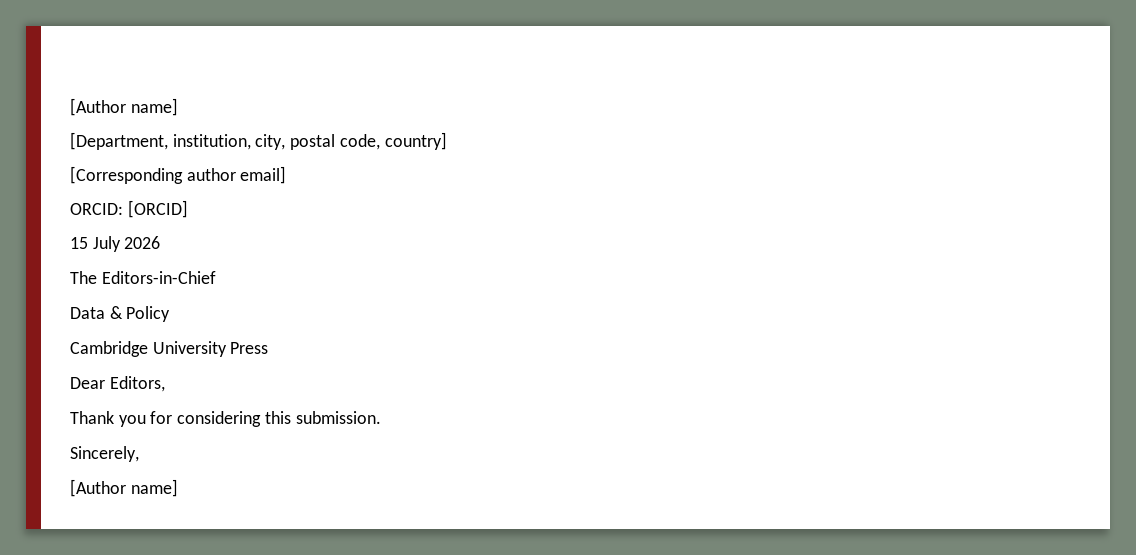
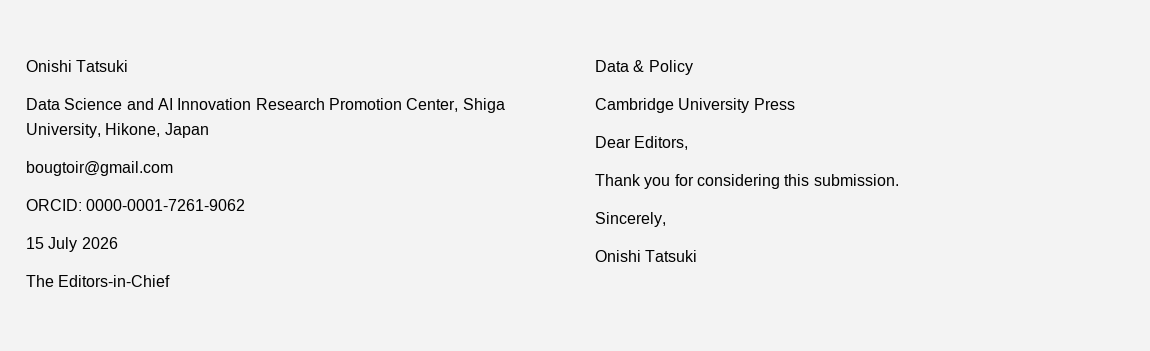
[70,98,178,116] [70,132,447,150] [70,166,287,184] [Author name] // [Department, institution, city, postal code, country] // [Corresponding author email] -> [26,60,129,72] [26,98,505,113] [26,123,209,138] [26,161,173,176] Onishi Tatsuki // Data Science and AI Innovation Research Promotion Center, Shiga University, Hikone, Japan // bougtoir@gmail.com
[127,200,188,218] [ORCID] -> [86,199,246,211] 0000-0001-7261-9062
[70,479,178,497] [Author name] -> [595,250,698,262] Onishi Tatsuki

